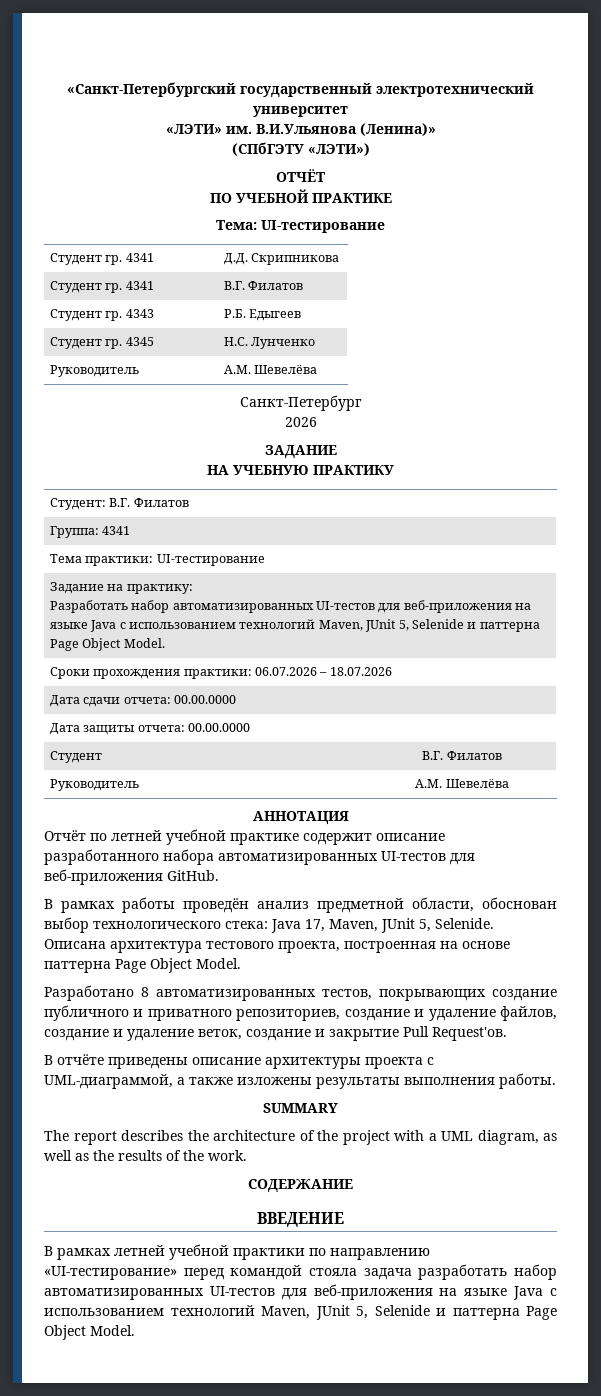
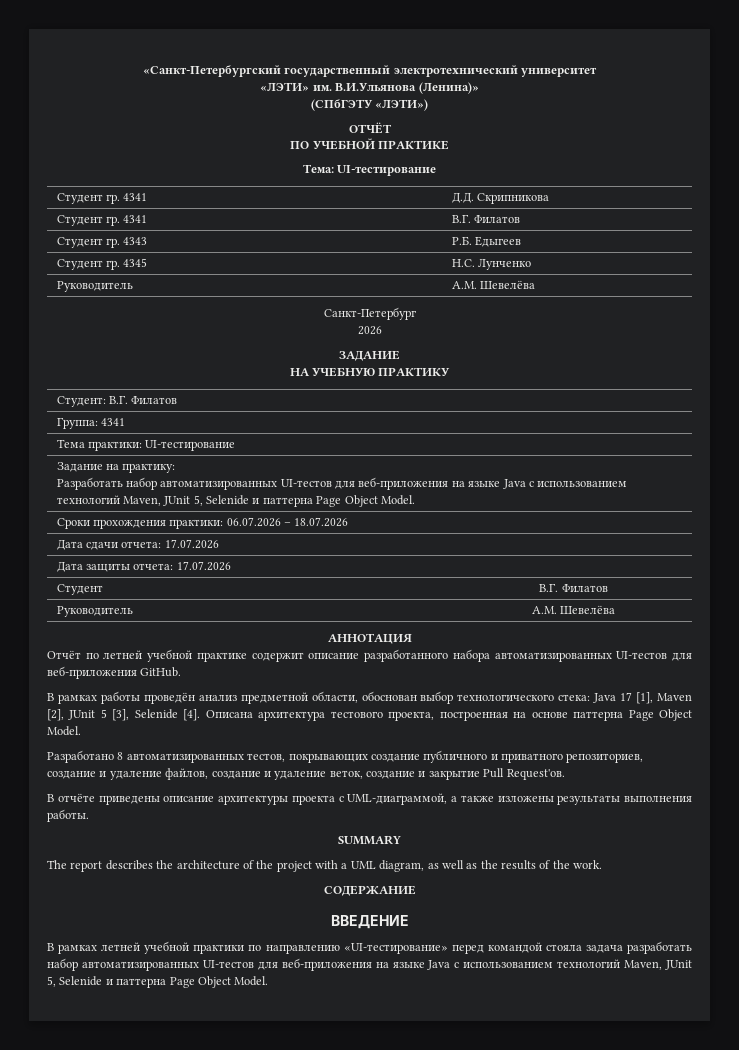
[174,695,237,704] 00.00.0000 -> [164,539,219,549] 17.07.2026
[188,723,251,732] 00.00.0000 -> [176,561,231,571] 17.07.2026
[305,918,494,933] 17, Maven, JUnit 5, Selenide. -> [620,692,693,704] [47,709,201,721] 17 [1], Maven [2], JUnit 5 [3], Selenide [4].

